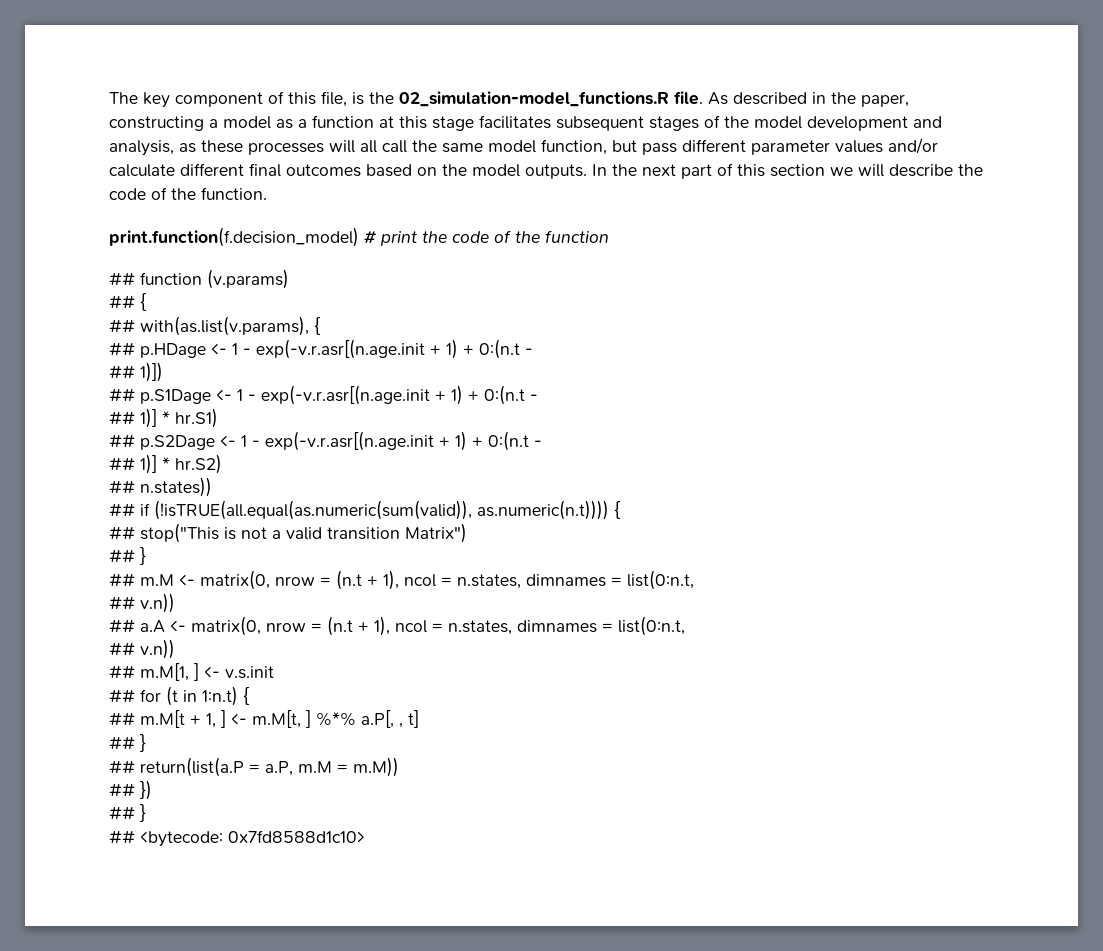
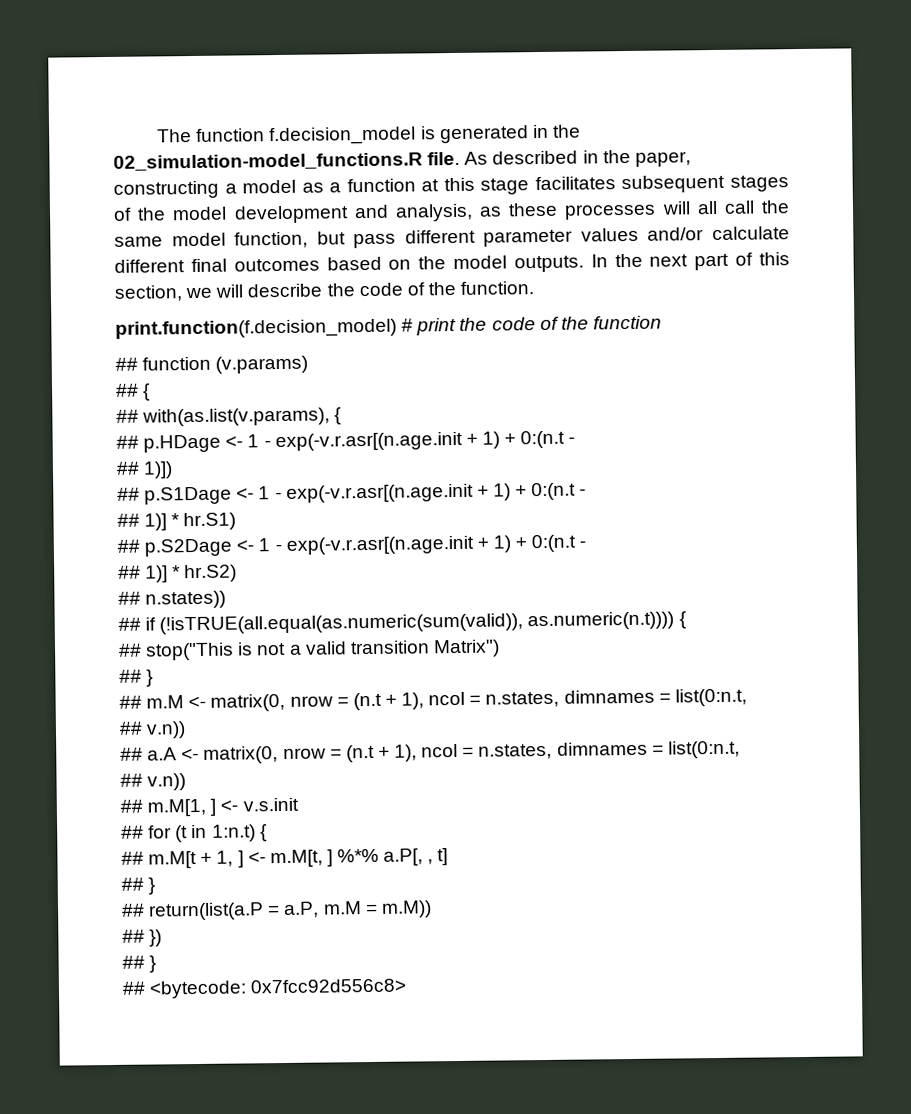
[143,91,364,108] key component of this file, is -> [196,124,549,146] function f.decision_model is generated in
[770,164,825,177] section -> [114,285,183,302] section,
[228,830,365,843] 0x7fd8588d1c10> -> [250,978,408,994] 0x7fcc92d556c8>

